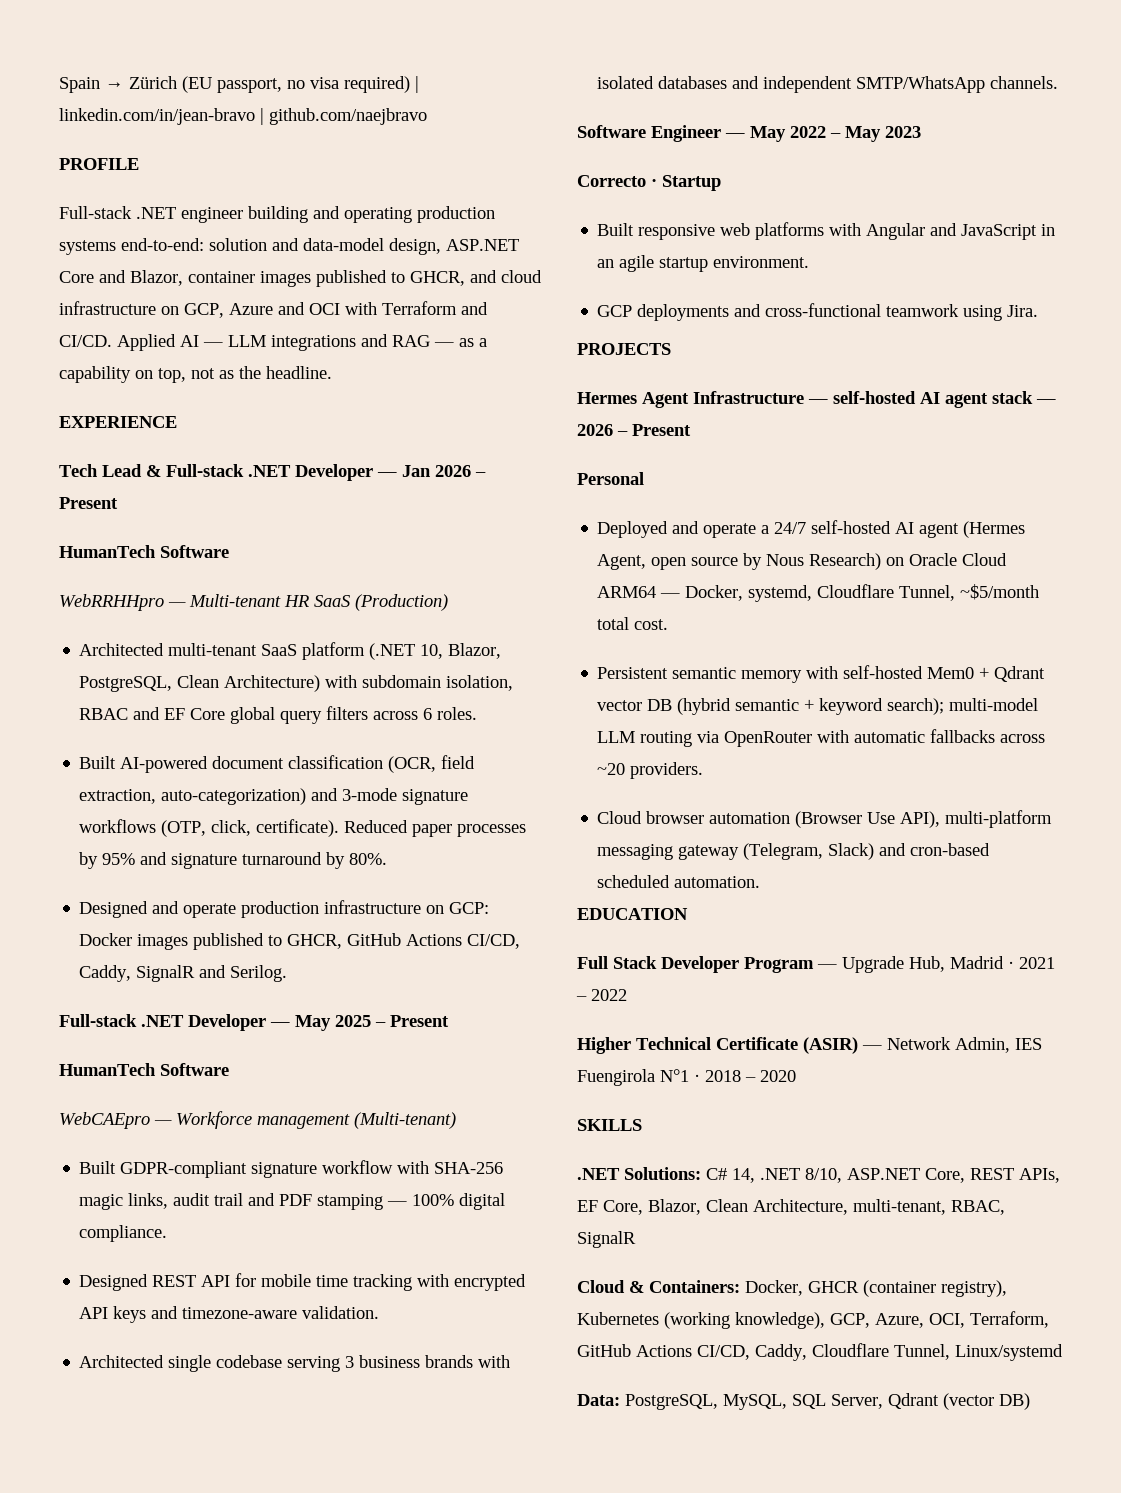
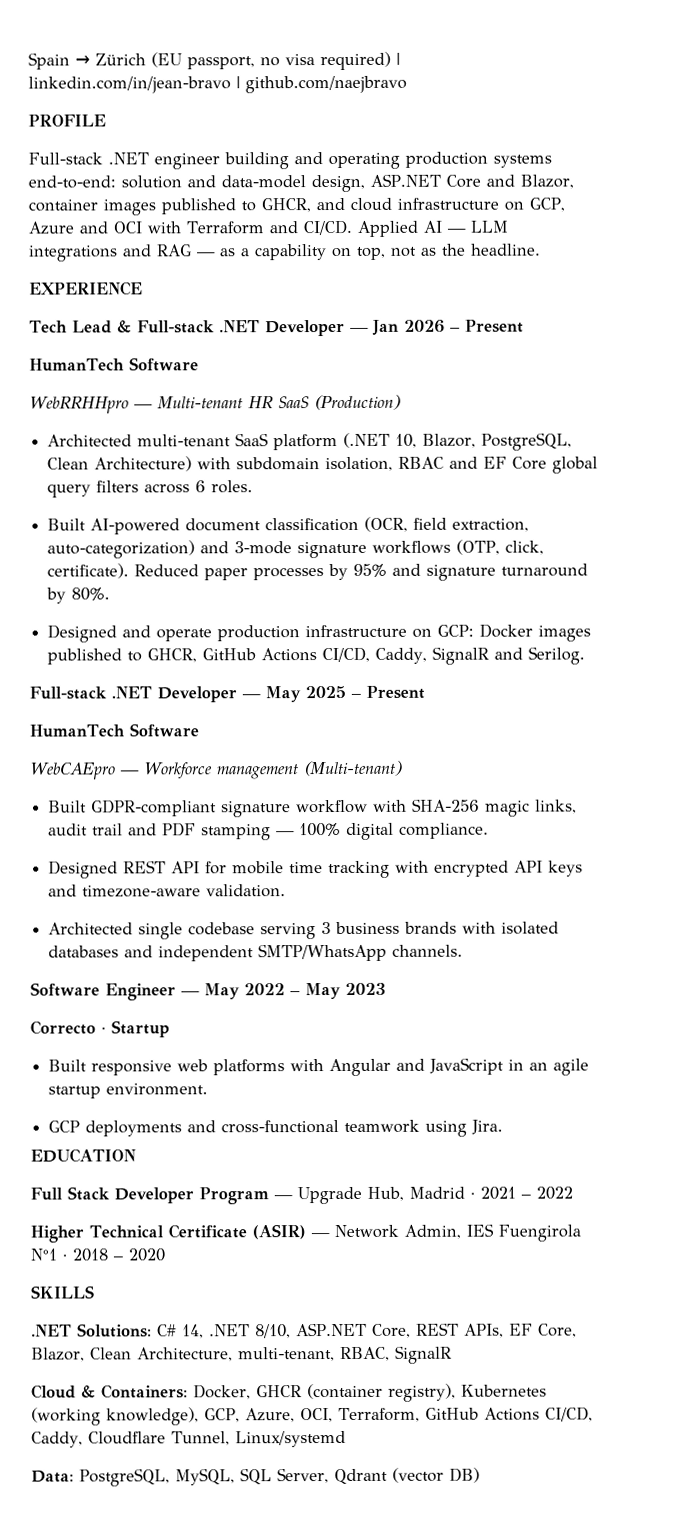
[577,343,671,355] [577,391,1056,408] [577,424,691,436] [577,472,644,485] [597,520,1026,538] [597,553,1008,570] [597,584,1040,602] [597,617,669,630] [597,665,1046,683] [597,698,1039,715] [597,729,1046,747] [597,762,704,779] [597,810,1053,828] [597,843,991,860] [597,875,761,888] // PROJECTS // Hermes Agent Infrastructure — self-hosted AI agent stack — 2026 – Present // Personal // Deployed and operate a 24/7 self-hosted AI agent (Hermes Agent, open source by Nous Research) on Oracle Cloud ARM64 — Docker, systemd, Cloudflare Tunnel, ~$5/month total cost. // Persistent semantic memory with self-hosted Mem0 + Qdrant vector DB (hybrid semantic + keyword search); multi-model LLM routing via OpenRouter with automatic fallbacks across ~20 providers. // Cloud browser automation (Browser Use API), multi-platform messaging gateway (Telegram, Slack) and cron-based scheduled automation. -> (504, 1127) none

